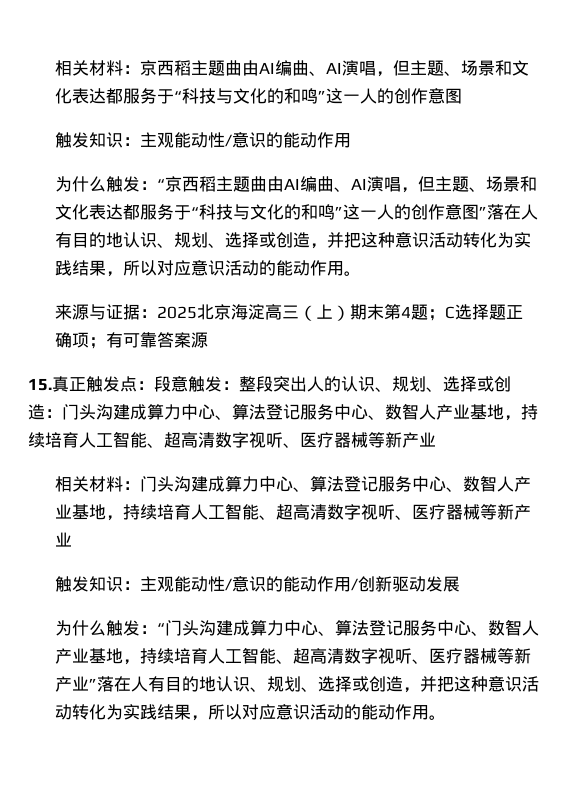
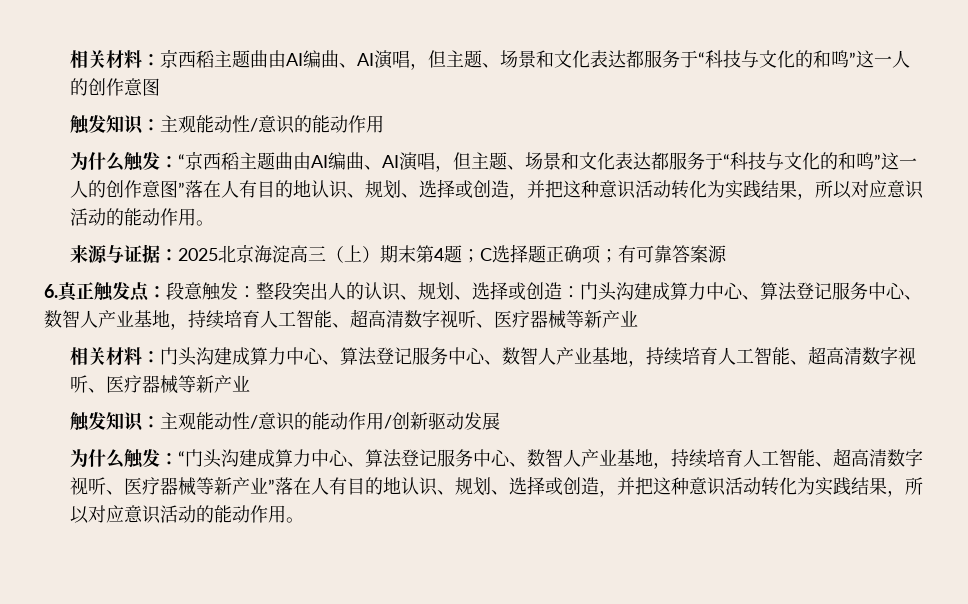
[28,378,52,391] 15. -> [44,284,58,298] 6.

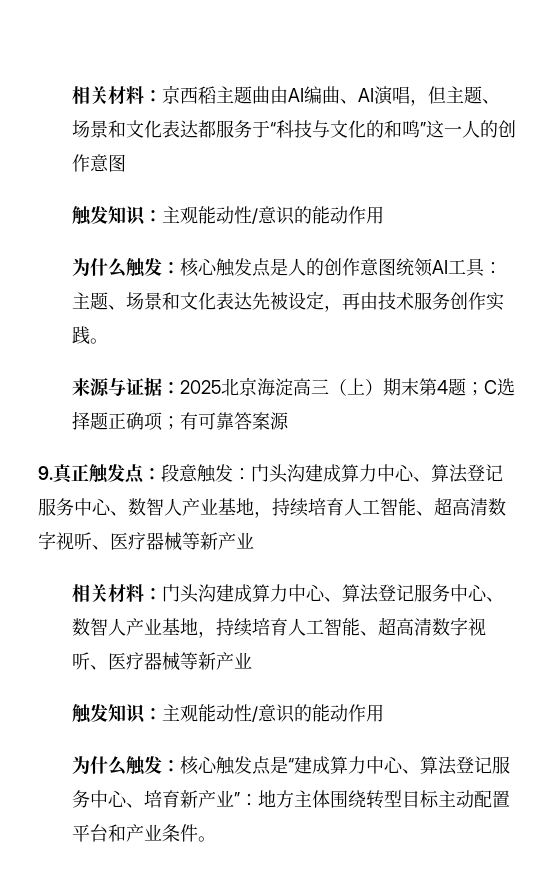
[178,152,918,172] [70,179,925,200] [70,208,197,226] “京西稻主题曲由AI编曲、AI演唱，但主题、场景和文化表达都服务于“科技与文化的和鸣”这一人的创作意图”落在人有目的地认识、规划、选择或创造，并把这种意识活动转化为实践结果，所以对应意识活动的能动作用 -> [179,258,502,277] [71,291,504,312] [71,326,90,345] 核心触发点是人的创作意图统领AI工具：主题、场景和文化表达先被设定，再由技术服务创作实践
[44,284,58,298] 6. -> [38,466,53,480] 9.
[256,281,580,301] 整段突出人的认识、规划、选择或创造： -> (251, 474) none
[384,412,501,430] [70,448,924,469] [70,476,924,497] [70,505,287,524] /创新驱动发展 // 为什么触发：“门头沟建成算力中心、算法登记服务中心、数智人产业基地，持续培育人工智能、超高清数字视听、医疗器械等新产业”落在人有目的地认识、规划、选择或创造，并把这种意识活动转化为实践结果，所以对应意识活动的能动作用 -> [71,756,510,776] [71,790,510,809] [71,824,198,842] // 为什么触发：核心触发点是“建成算力中心、算法登记服务中心、培育新产业”：地方主体围绕转型目标主动配置平台和产业条件

